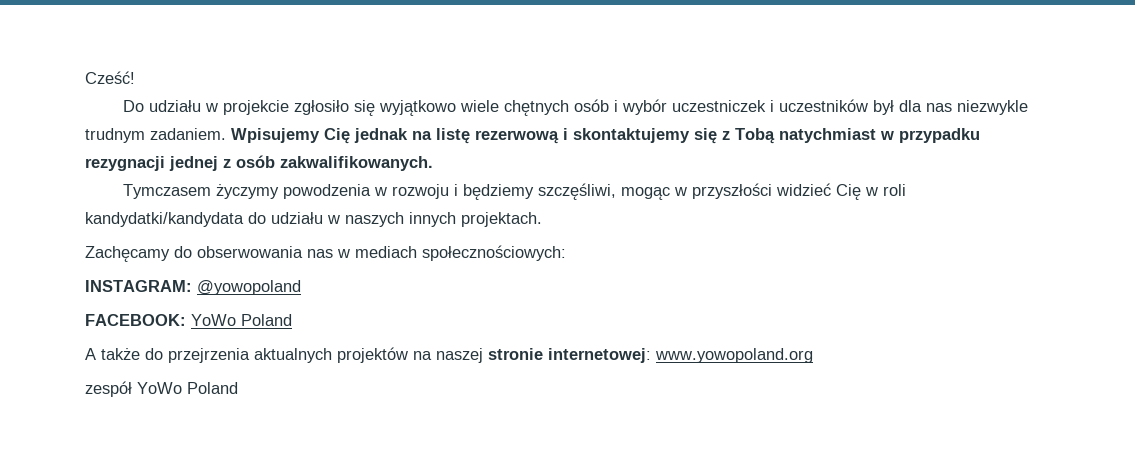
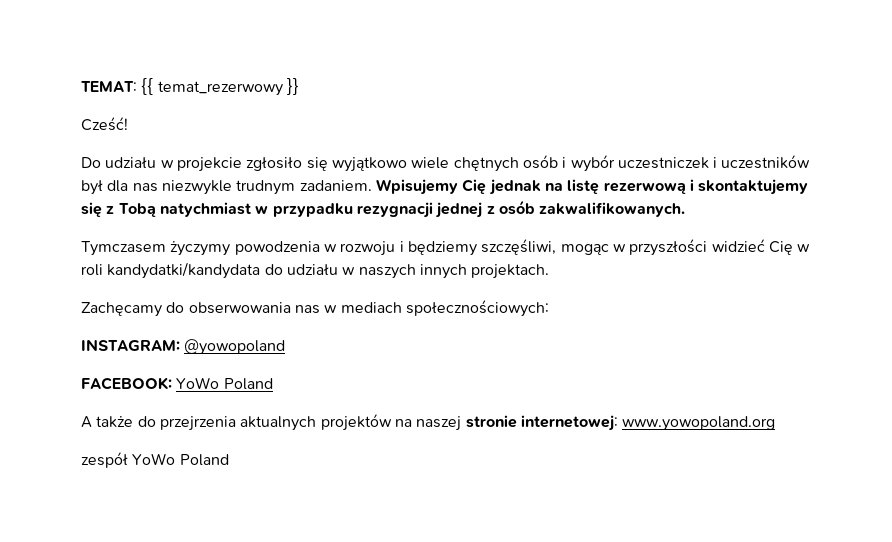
(85, 77) none -> [81,78,299,96] TEMAT: {{ temat_rezerwowy }} //

